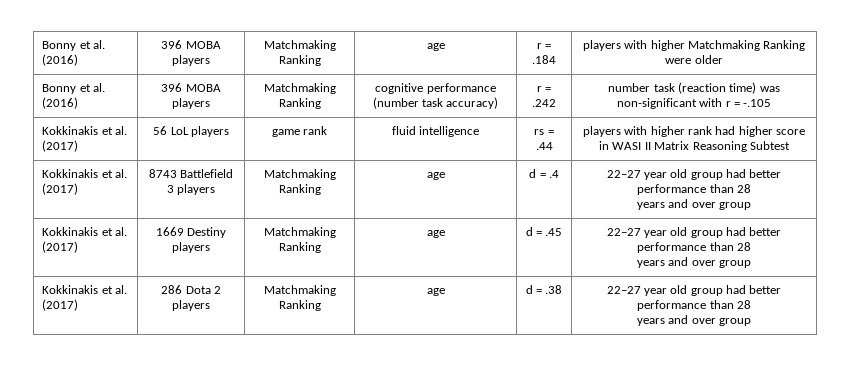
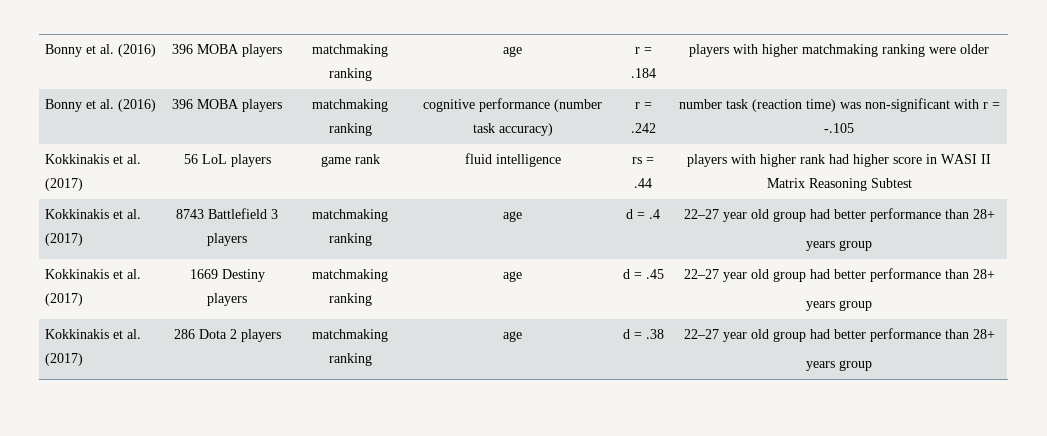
[42,40,105,51] [42,54,79,66] [161,40,221,49] [172,55,210,66] [263,40,336,51] [278,55,321,66] Bonny et al. (2016) | 396 MOBA players | Matchmaking Ranking -> [45,44,157,57] [172,44,282,57] [312,44,388,57] [328,68,372,81] Bonny et al. (2016) | 396 MOBA players | matchmaking ranking
[687,40,806,51] Matchmaking Ranking -> [802,44,925,57] matchmaking ranking
[263,83,336,94] [278,98,321,109] Matchmaking Ranking -> [312,99,388,112] [328,123,372,136] matchmaking ranking
[263,169,336,180] [278,184,321,195] Matchmaking Ranking -> [312,209,388,222] [328,233,372,246] matchmaking ranking
[736,184,751,193] [636,199,716,210] 28 // years and over -> [972,209,995,219] [806,241,835,251] 28+ // years
[263,227,336,238] [278,242,321,253] Matchmaking Ranking -> [312,269,388,282] [328,293,372,306] matchmaking ranking
[736,242,751,251] [636,257,716,268] 28 // years and over -> [972,269,995,279] [806,301,835,311] 28+ // years
[263,285,336,296] [278,300,321,311] Matchmaking Ranking -> [312,329,388,342] [328,353,372,366] matchmaking ranking
[736,300,751,309] [636,315,716,326] 28 // years and over -> [972,329,995,339] [806,361,835,371] 28+ // years

